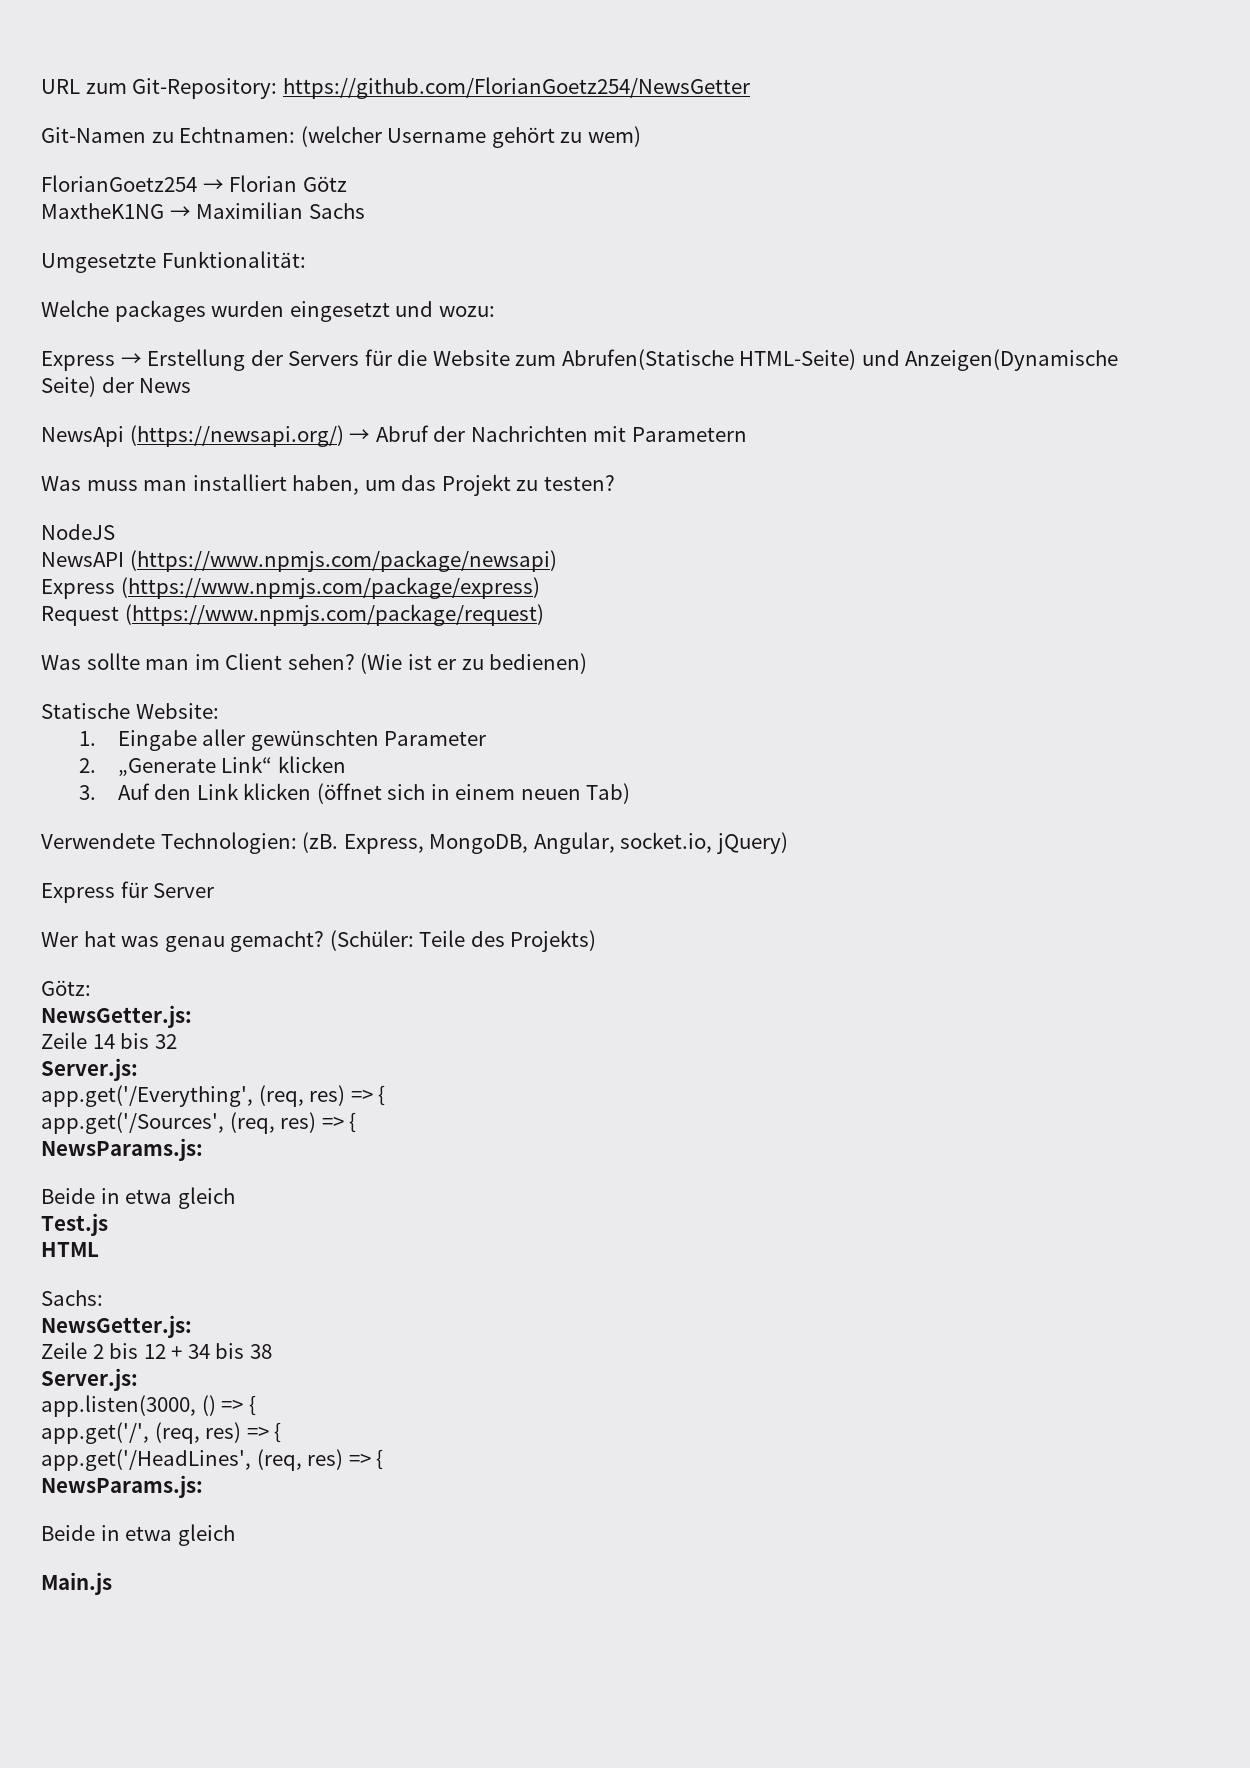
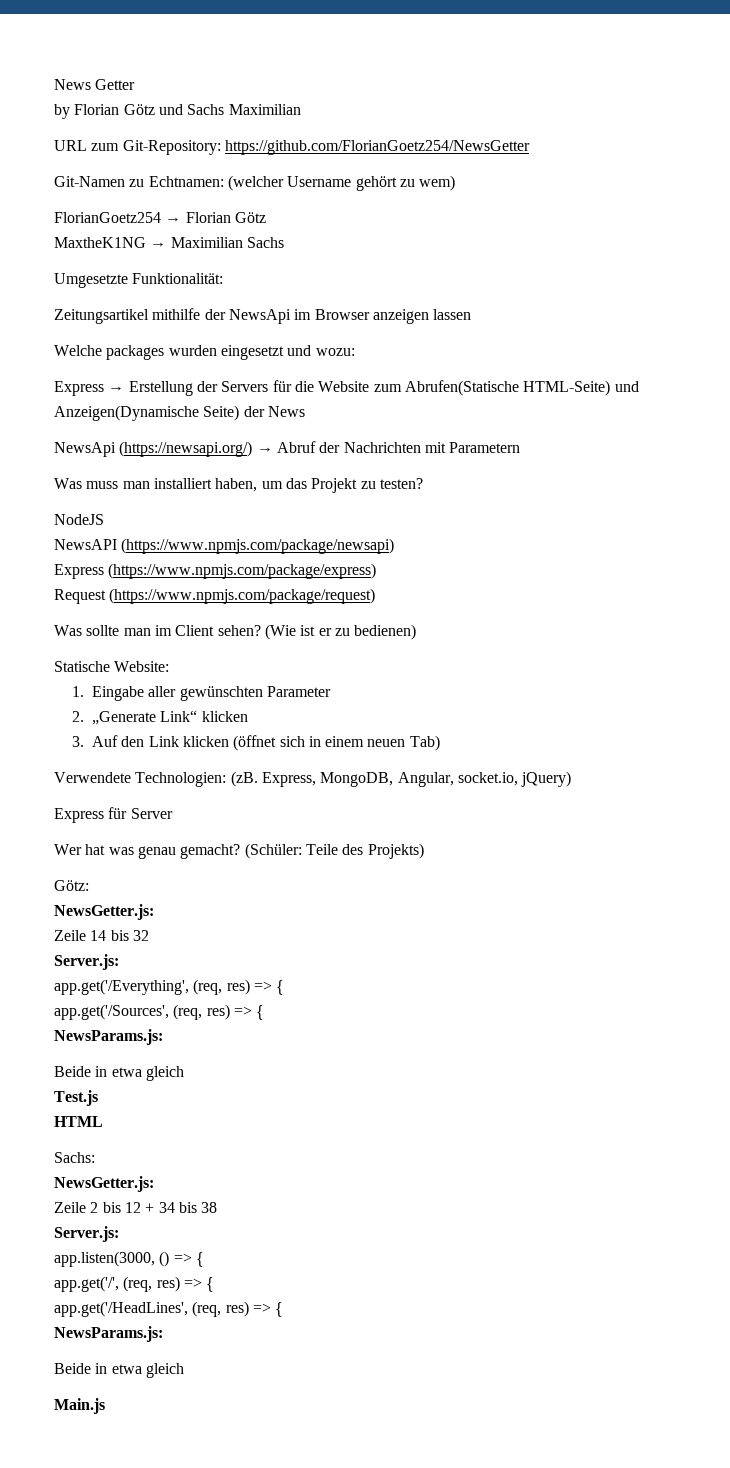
(41, 86) none -> [54,79,136,90] [54,104,301,119] News Getter // by Florian Götz und Sachs Maximilian //
(306, 259) none -> [54,308,472,324] // Zeitungsartikel mithilfe der NewsApi im Browser anzeigen lassen

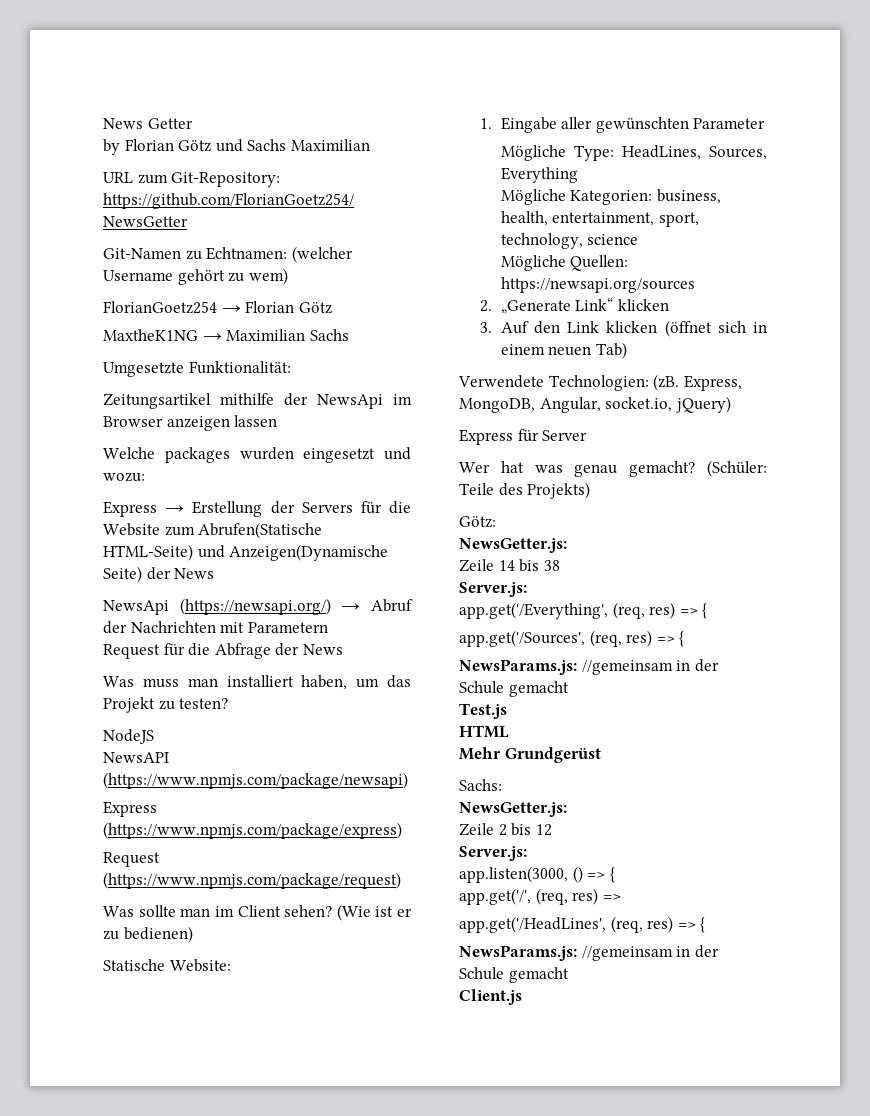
(521, 447) none -> [103,643,343,659] // Request für die Abfrage der News
(331, 691) none -> [500,145,767,161] [500,167,578,183] [500,189,721,205] [500,211,699,227] [500,233,639,249] [500,255,629,271] [500,277,695,293] // Mögliche Type: HeadLines, Sources, Everything // Mögliche Kategorien: business, health, entertainment, sport, technology, science // Mögliche Quellen: https://newsapi.org/sources
[132,930,149,941] 32 -> [543,560,560,571] 38
[54,1066,184,1081] // Beide in etwa gleich -> [581,659,719,675] [459,681,569,697] //gemeinsam in der Schule gemacht
(103, 1121) none -> [459,747,601,763] // Mehr Grundgerüst
[145,1202,218,1213] + 34 bis 38 -> (552, 830) none
[206,1277,215,1292] { -> (621, 897) none
[54,1363,184,1378] [54,1398,105,1414] // Beide in etwa gleich // Main.js -> [581,945,719,961] [459,967,569,983] [459,989,522,1005] //gemeinsam in der Schule gemacht // Client.js

